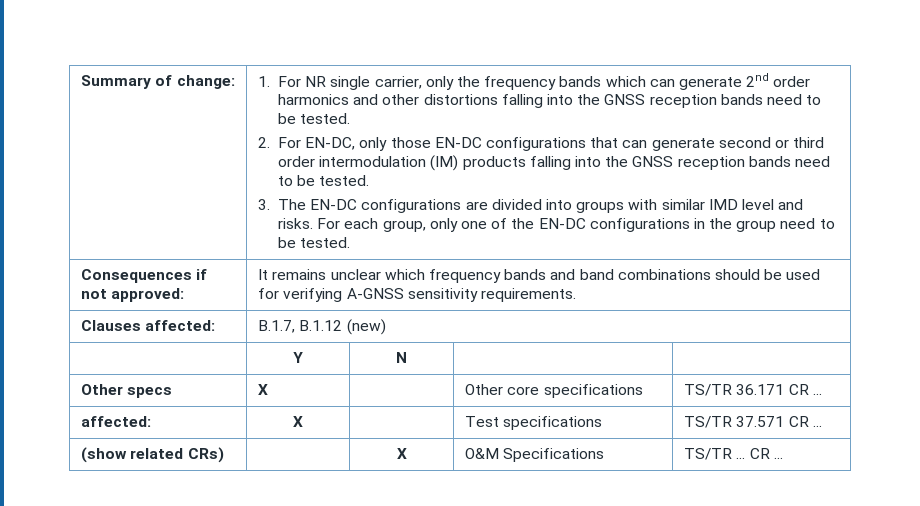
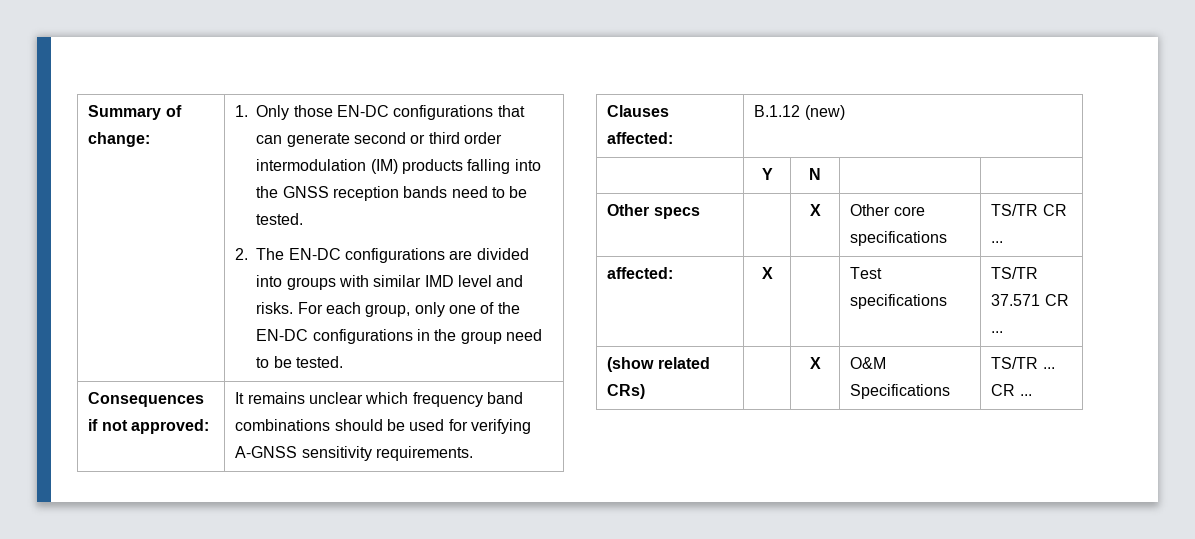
[278,73,811,90] [278,94,822,108] [278,113,351,124] [258,137,388,151] For NR single carrier, only the frequency bands which can generate 2nd order harmonics and other distortions falling into the GNSS reception bands need to be tested. // 2. For EN-DC, only -> [256,105,290,120] Only
[258,199,271,210] 3. -> [235,248,249,260] 2.
[504,269,576,280] bands and -> (483, 399) none
[258,320,296,333] B.1.7, -> (674, 138) none
[258,384,269,395] X | | -> [809,204,821,216] | X |
[736,384,785,395] 36.171 -> (1039, 210) none

